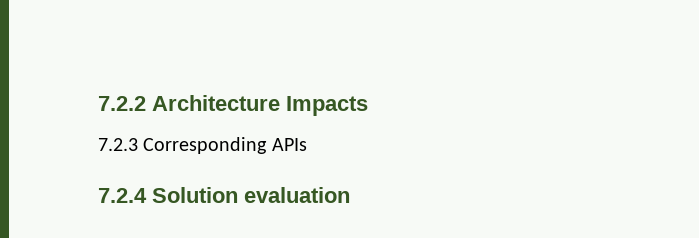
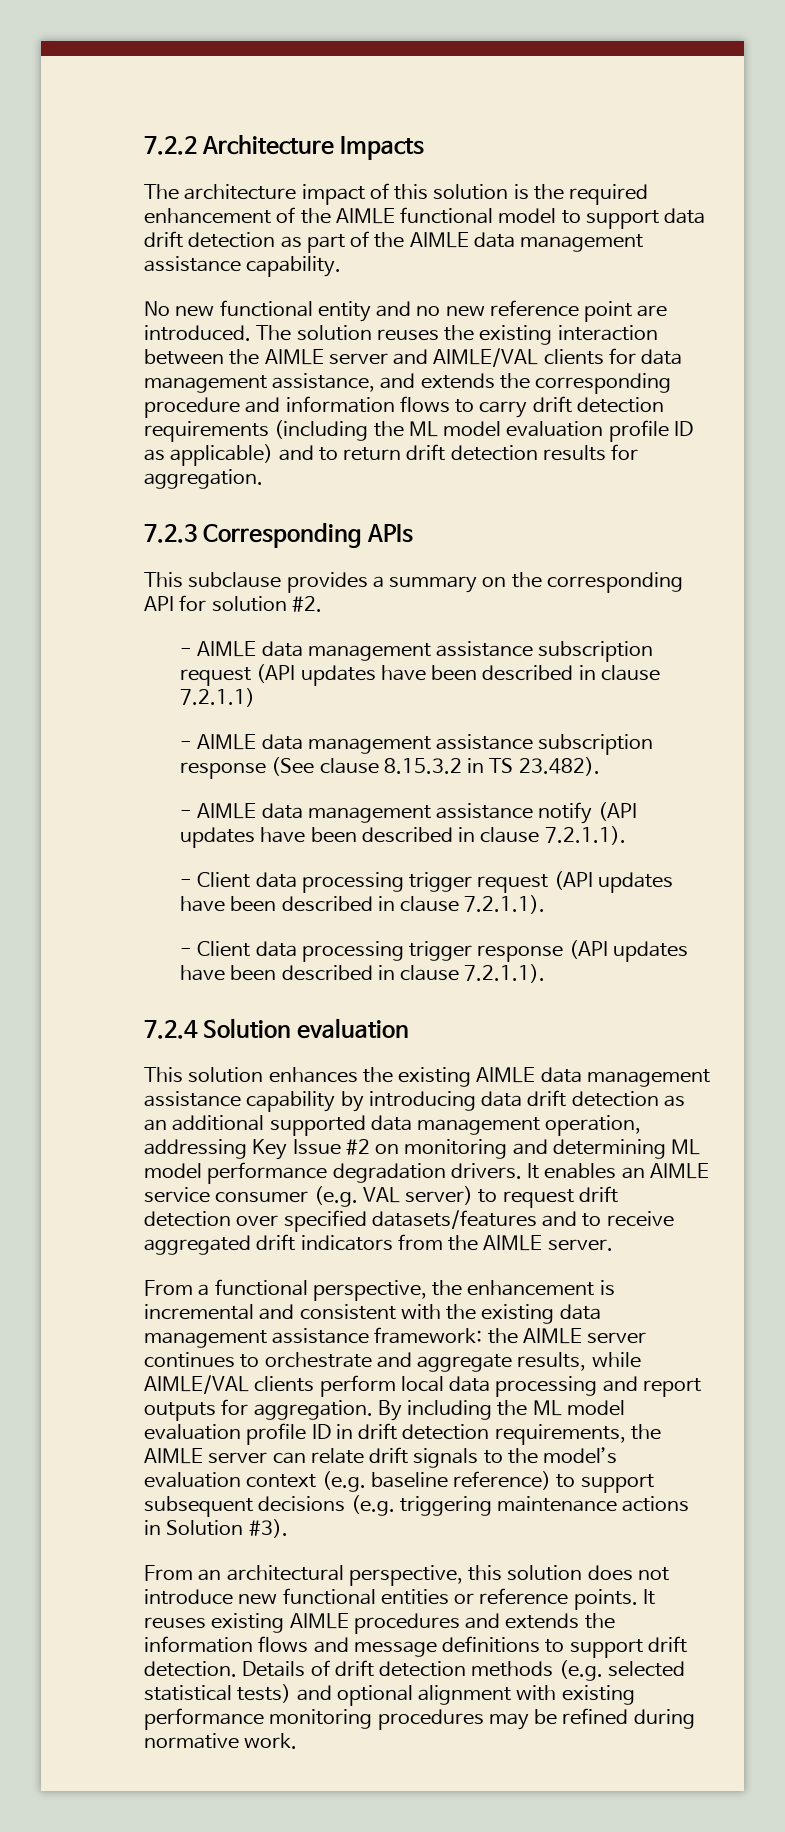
[98,137,307,154] [98,187,350,203] 7.2.3 Corresponding APIs // 7.2.4 Solution evaluation -> [144,183,649,205] [144,207,706,229] [144,231,644,253] [144,256,342,277] [144,300,668,322] [144,325,658,345] [144,348,683,367] [144,373,672,394] [144,396,664,418] [144,420,693,442] [144,444,639,466] [144,469,263,489] [144,523,414,548] [144,572,683,593] [144,595,322,612] [180,641,654,662] [180,664,660,686] [180,688,256,707] [180,734,654,755] [180,757,600,779] [180,802,637,824] [180,826,626,848] [180,871,673,893] [180,895,546,914] [180,940,688,962] [180,964,546,983] [144,1018,410,1039] [144,1067,710,1087] [144,1090,685,1112] [144,1115,642,1136] [144,1139,701,1160] [144,1162,709,1184] [144,1186,618,1208] [144,1210,674,1232] [144,1234,613,1255] [144,1279,615,1301] [144,1304,601,1324] [144,1327,647,1348] [144,1352,641,1372] [144,1375,701,1397] [144,1399,625,1421] [144,1423,661,1445] [144,1447,618,1468] [144,1471,654,1493] [144,1495,690,1517] [144,1519,288,1538] [144,1565,669,1586] [144,1588,655,1610] [144,1613,615,1634] [144,1636,687,1658] [144,1660,685,1681] [144,1684,635,1706] [144,1708,695,1730] [144,1733,298,1749] The architecture impact of this solution is the required enhancement of the AIMLE functional model to support data drift detection as part of the AIMLE data management assistance capability. // No new functional entity and no new reference point are introduced. The solution reuses the existing interaction between the AIMLE server and AIMLE/VAL clients for data management assistance, and extends the corresponding procedure and information flows to carry drift detection requirements (including the ML model evaluation profile ID as applicable) and to return drift detection results for aggregation. // 7.2.3 Corresponding APIs // This subclause provides a summary on the corresponding API for solution #2. // - AIMLE data management assistance subscription request (API updates have been described in clause 7.2.1.1) // - AIMLE data management assistance subscription response (See clause 8.15.3.2 in TS 23.482). // - AIMLE data management assistance notify (API updates have been described in clause 7.2.1.1). // - Client data processing trigger request (API updates have been described in clause 7.2.1.1). // - Client data processing trigger response (API updates have been described in clause 7.2.1.1). // 7.2.4 Solution evaluation // This solution enhances the existing AIMLE data management assistance capability by introducing data drift detection as an additional supported data management operation, addressing Key Issue #2 on monitoring and determining ML model performance degradation drivers. It enables an AIMLE service consumer (e.g. VAL server) to request drift detection over specified datasets/features and to receive aggregated drift indicators from the AIMLE server. // From a functional perspective, the enhancement is incremental and consistent with the existing data management assistance framework: the AIMLE server continues to orchestrate and aggregate results, while AIMLE/VAL clients perform local data processing and report outputs for aggregation. By including the ML model evaluation profile ID in drift detection requirements, the AIMLE server can relate drift signals to the model’s evaluation context (e.g. baseline reference) to support subsequent decisions (e.g. triggering maintenance actions in Solution #3). // From an architectural perspective, this solution does not introduce new functional entities or reference points. It reuses existing AIMLE procedures and extends the information flows and message definitions to support drift detection. Details of drift detection methods (e.g. selected statistical tests) and optional alignment with existing performance monitoring procedures may be refined during normative work.

